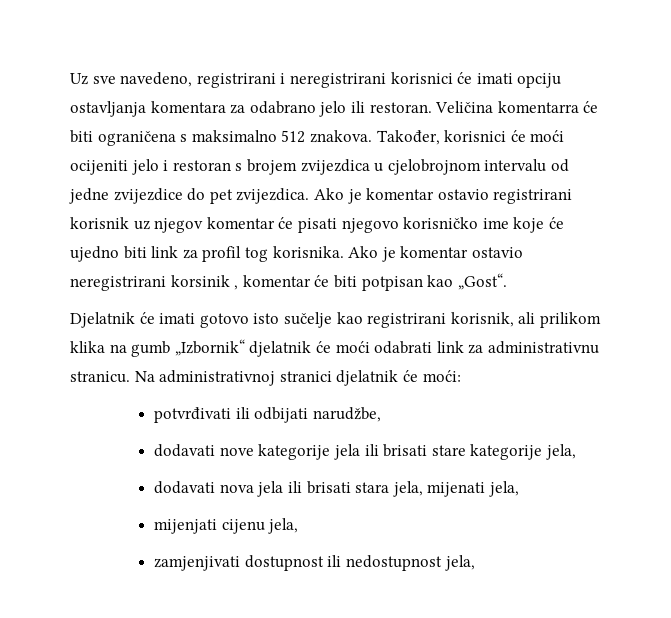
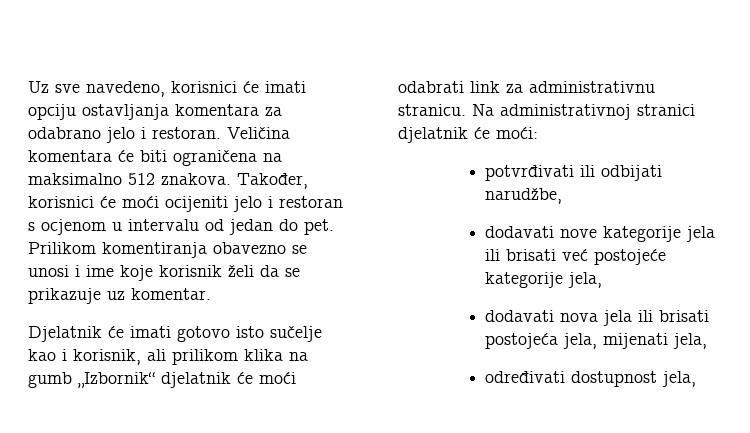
[196,73,386,88] registrirani i neregistrirani -> (165, 89) none
[350,101,365,113] ili -> [141,127,146,139] i
[497,101,579,113] komentarra -> [28,150,112,162] komentara
[180,134,188,142] s -> [263,153,282,162] na
[246,159,569,175] [69,188,573,204] [70,217,564,233] [70,246,523,262] [70,273,507,291] brojem zvijezdica u cjelobrojnom intervalu od jedne zvijezdice do pet zvijezdica. Ako je komentar ostavio registrirani korisnik uz njegov komentar će pisati njegovo korisničko ime koje će ujedno biti link za profil tog korisnika. Ako je komentar ostavio neregistrirani korsinik , komentar će biti potpisan kao „Gost“. -> [41,219,334,235] [28,242,307,258] [28,265,300,281] [28,288,211,304] ocjenom u intervalu od jedan do pet. Prilikom komentiranja obavezno se unosi i ime koje korisnik želi da se prikazuje uz komentar.
[367,313,447,328] registrirani -> [62,349,67,361] i
[431,445,466,456] stare -> [562,249,667,265] već postojeće
[355,482,390,493] stara -> [485,333,559,349] postojeća
[154,518,299,534] [154,555,475,571] mijenjati cijenu jela, // zamjenjivati dostupnost ili nedostupnost jela, -> [485,371,697,387] određivati dostupnost jela,

